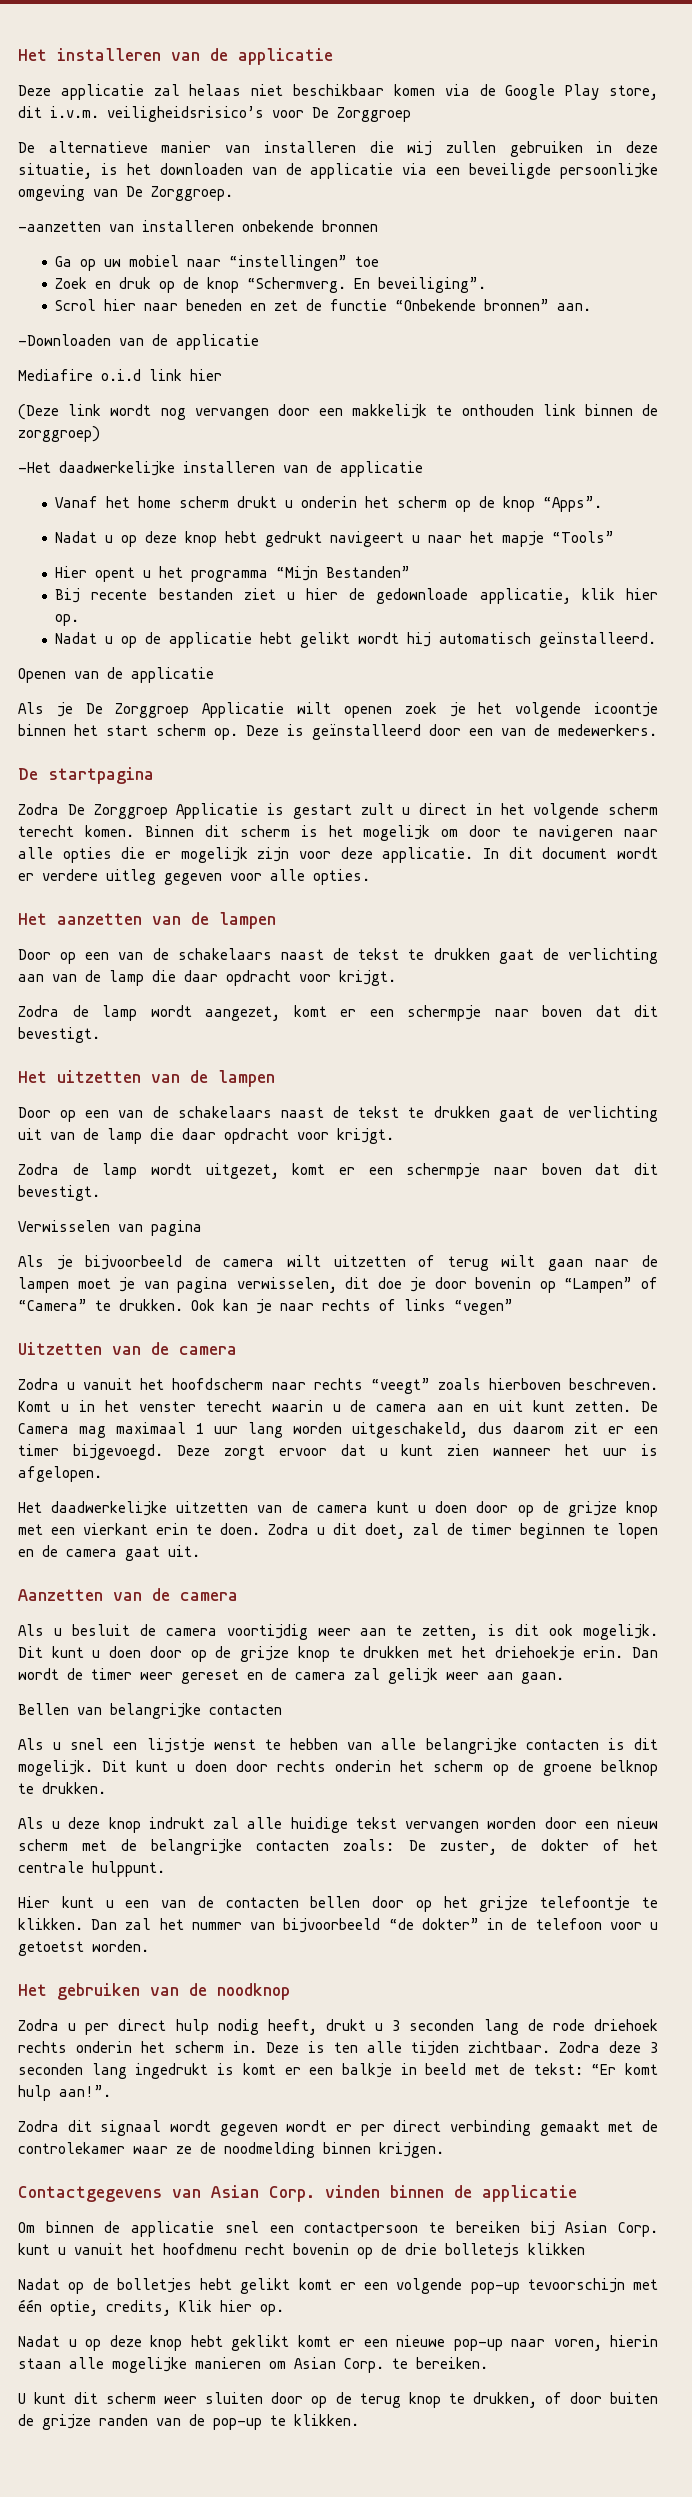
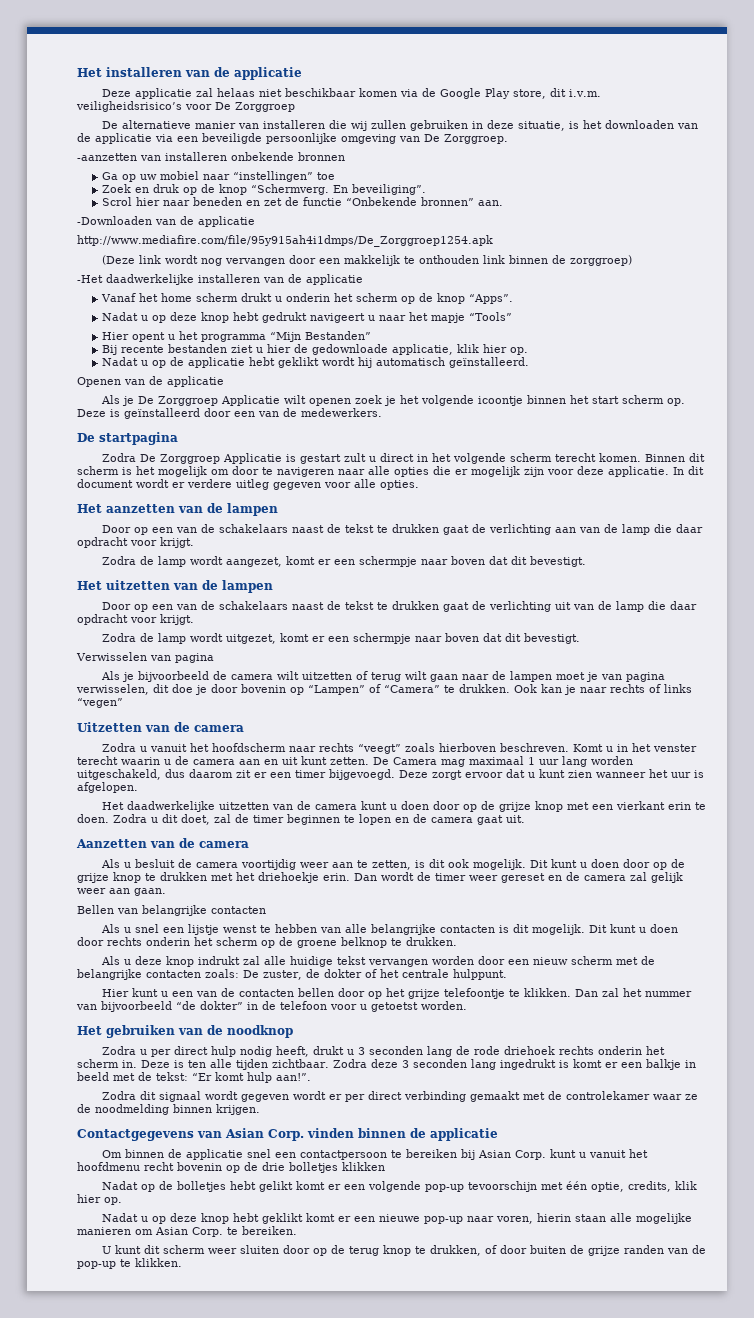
[18,369,222,381] Mediafire o.i.d link hier -> [77,235,493,247] http://www.mediafire.com/file/95y915ah4i1dmps/De_Zorggroep1254.apk
[300,632,351,648] gelikt -> [277,357,319,368] geklikt
[445,2243,520,2258] bolletejs -> [289,1162,338,1173] bolletjes
[179,2300,212,2312] Klik -> [674,1181,697,1190] klik

